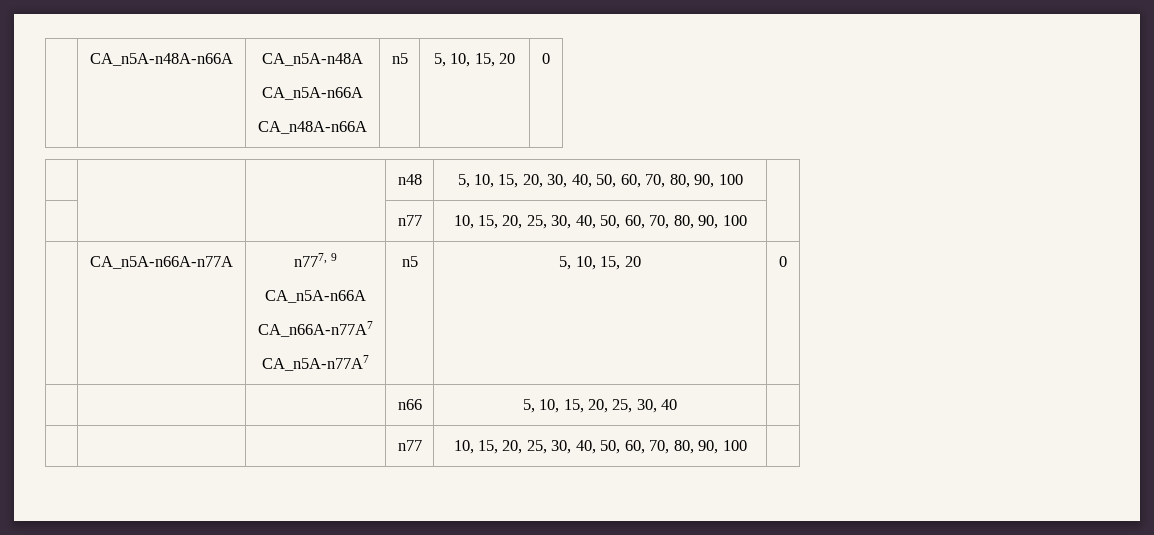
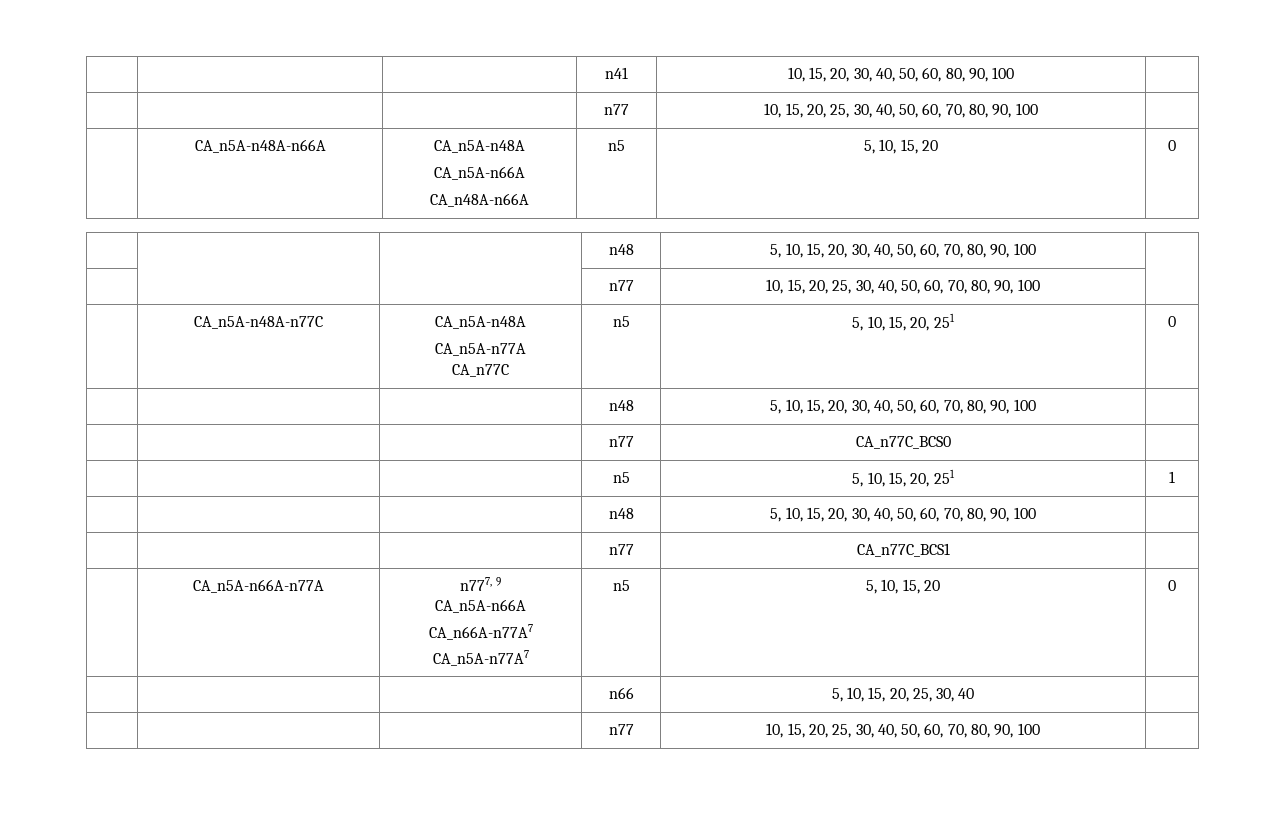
(90, 59) | -> [605,67,628,79] [787,67,1015,82] [604,104,629,115] [764,103,1038,118] | | | n41 | 10, 15, 20, 30, 40, 50, 60, 80, 90, 100 | // | | | n77 | 10, 15, 20, 25, 30, 40, 50, 60, 70, 80, 90, 100 | // |
(747, 220) none -> [194,316,323,329] [435,316,526,329] [435,343,526,356] [452,364,509,377] [612,316,630,327] [852,313,955,331] [1168,316,1176,327] [608,400,634,411] [770,399,1036,414] [608,436,634,447] [855,436,951,449] [612,472,630,483] [852,469,955,487] [1169,471,1175,483] [608,508,634,519] [770,507,1036,522] [608,544,634,555] [856,543,950,557] // | CA_n5A-n48A-n77C | CA_n5A-n48A // CA_n5A-n77A // CA_n77C | n5 | 5, 10, 15, 20, 251 | 0 // | | | n48 | 5, 10, 15, 20, 30, 40, 50, 60, 70, 80, 90, 100 | // | | | n77 | CA_n77C_BCS0 | // | | | n5 | 5, 10, 15, 20, 251 | 1 // | | | n48 | 5, 10, 15, 20, 30, 40, 50, 60, 70, 80, 90, 100 | // | | | n77 | CA_n77C_BCS1 |

